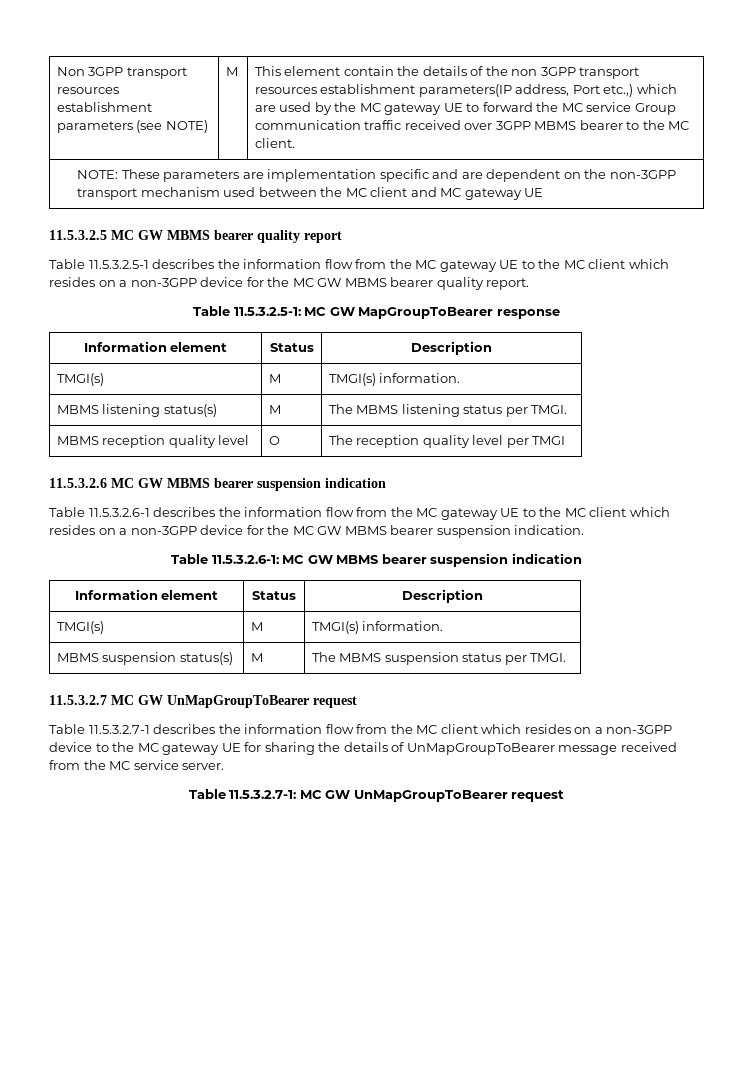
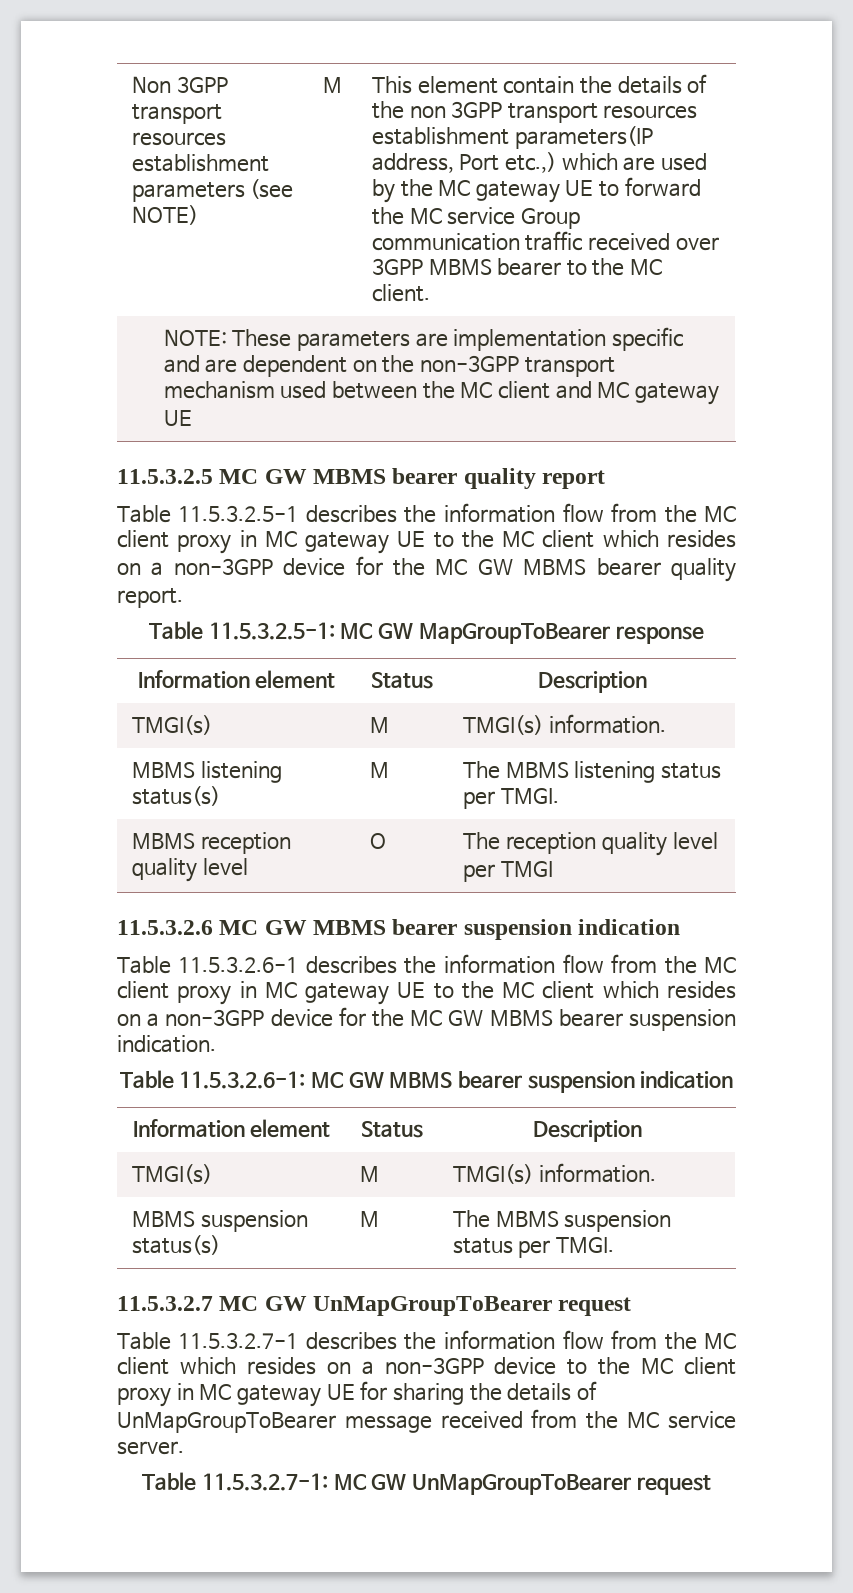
(437, 264) none -> [117,530,297,554] client proxy in MC
(438, 512) none -> [117,981,297,1005] client proxy in MC
(159, 747) none -> [683,1357,736,1375] [117,1383,232,1407] client proxy in MC

